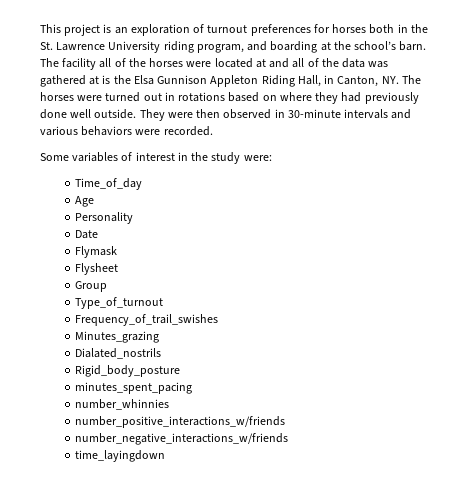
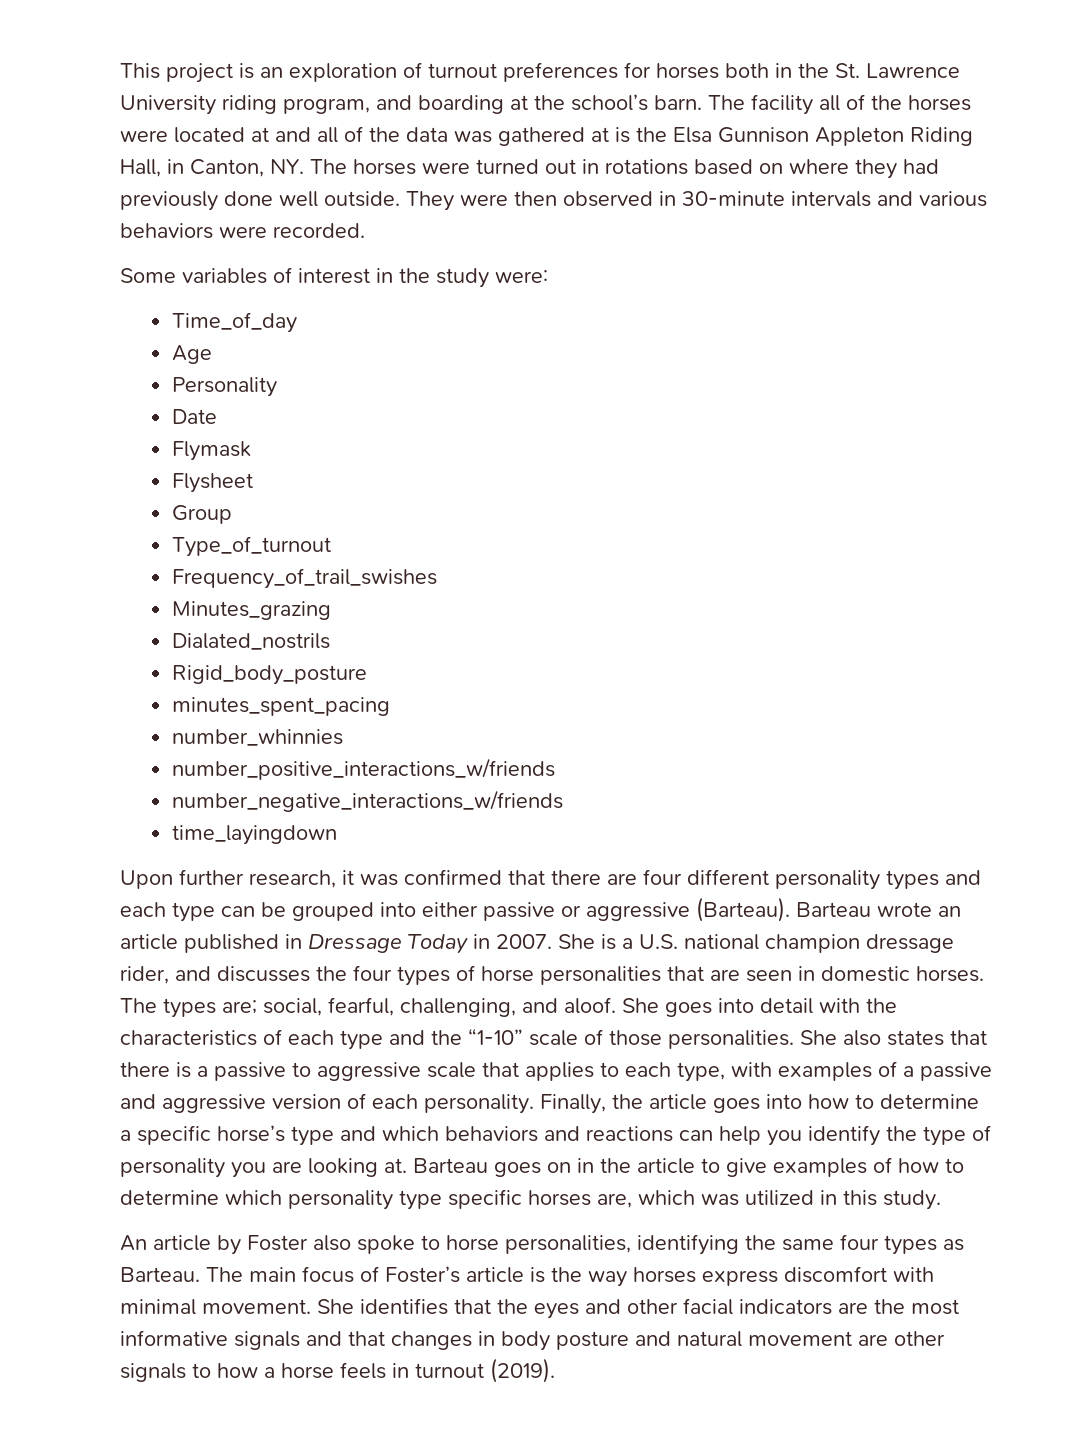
(166, 456) none -> [120,869,981,890] [120,897,961,922] [120,934,954,954] [120,965,984,986] [120,997,897,1018] [120,1028,987,1050] [120,1061,992,1082] [120,1093,979,1114] [120,1125,991,1146] [120,1157,964,1178] [120,1189,941,1210] [120,1234,964,1255] [120,1266,934,1287] [120,1298,959,1319] [120,1330,945,1351] [120,1358,555,1383] // Upon further research, it was confirmed that there are four different personality types and each type can be grouped into either passive or aggressive (Barteau). Barteau wrote an article published in Dressage Today in 2007. She is a U.S. national champion dressage rider, and discusses the four types of horse personalities that are seen in domestic horses. The types are; social, fearful, challenging, and aloof. She goes into detail with the characteristics of each type and the “1-10” scale of those personalities. She also states that there is a passive to aggressive scale that applies to each type, with examples of a passive and aggressive version of each personality. Finally, the article goes into how to determine a specific horse’s type and which behaviors and reactions can help you identify the type of personality you are looking at. Barteau goes on in the article to give examples of how to determine which personality type specific horses are, which was utilized in this study. // An article by Foster also spoke to horse personalities, identifying the same four types as Barteau. The main focus of Foster’s article is the way horses express discomfort with minimal movement. She identifies that the eyes and other facial indicators are the most informative signals and that changes in body posture and natural movement are other signals to how a horse feels in turnout (2019).

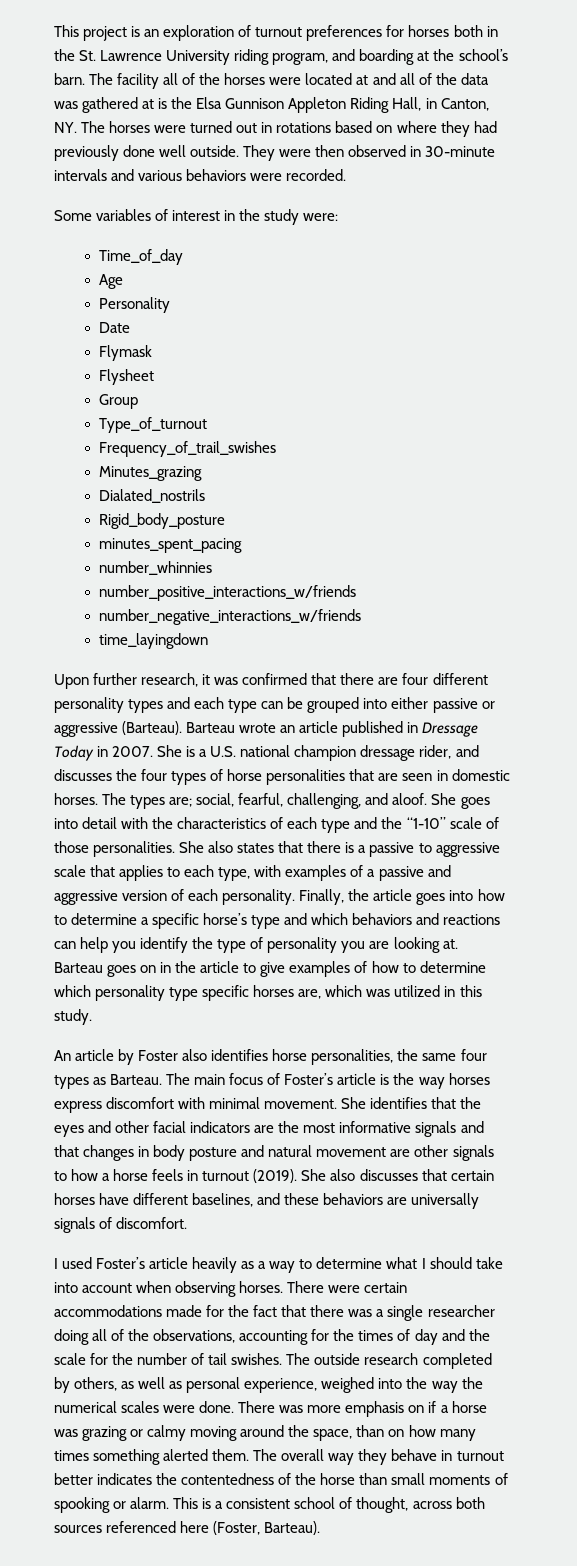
[357,1235,440,1254] spoke to -> [211,1049,269,1061] identifies
[637,1234,739,1255] identifying -> (394, 1057) none
(555, 1370) none -> [301,1169,494,1181] [54,1193,480,1209] [54,1217,188,1233] [54,1257,503,1273] [54,1281,408,1297] [54,1305,495,1321] [54,1329,490,1345] [54,1353,492,1369] [54,1377,483,1393] [54,1401,487,1417] [54,1425,476,1441] [54,1449,504,1465] [54,1473,508,1485] [54,1497,485,1513] [54,1521,321,1535] She also discusses that certain horses have different baselines, and these behaviors are universally signals of discomfort. // I used Foster’s article heavily as a way to determine what I should take into account when observing horses. There were certain accommodations made for the fact that there was a single researcher doing all of the observations, accounting for the times of day and the scale for the number of tail swishes. The outside research completed by others, as well as personal experience, weighed into the way the numerical scales were done. There was more emphasis on if a horse was grazing or calmy moving around the space, than on how many times something alerted them. The overall way they behave in turnout better indicates the contentedness of the horse than small moments of spooking or alarm. This is a consistent school of thought, across both sources referenced here (Foster, Barteau).

